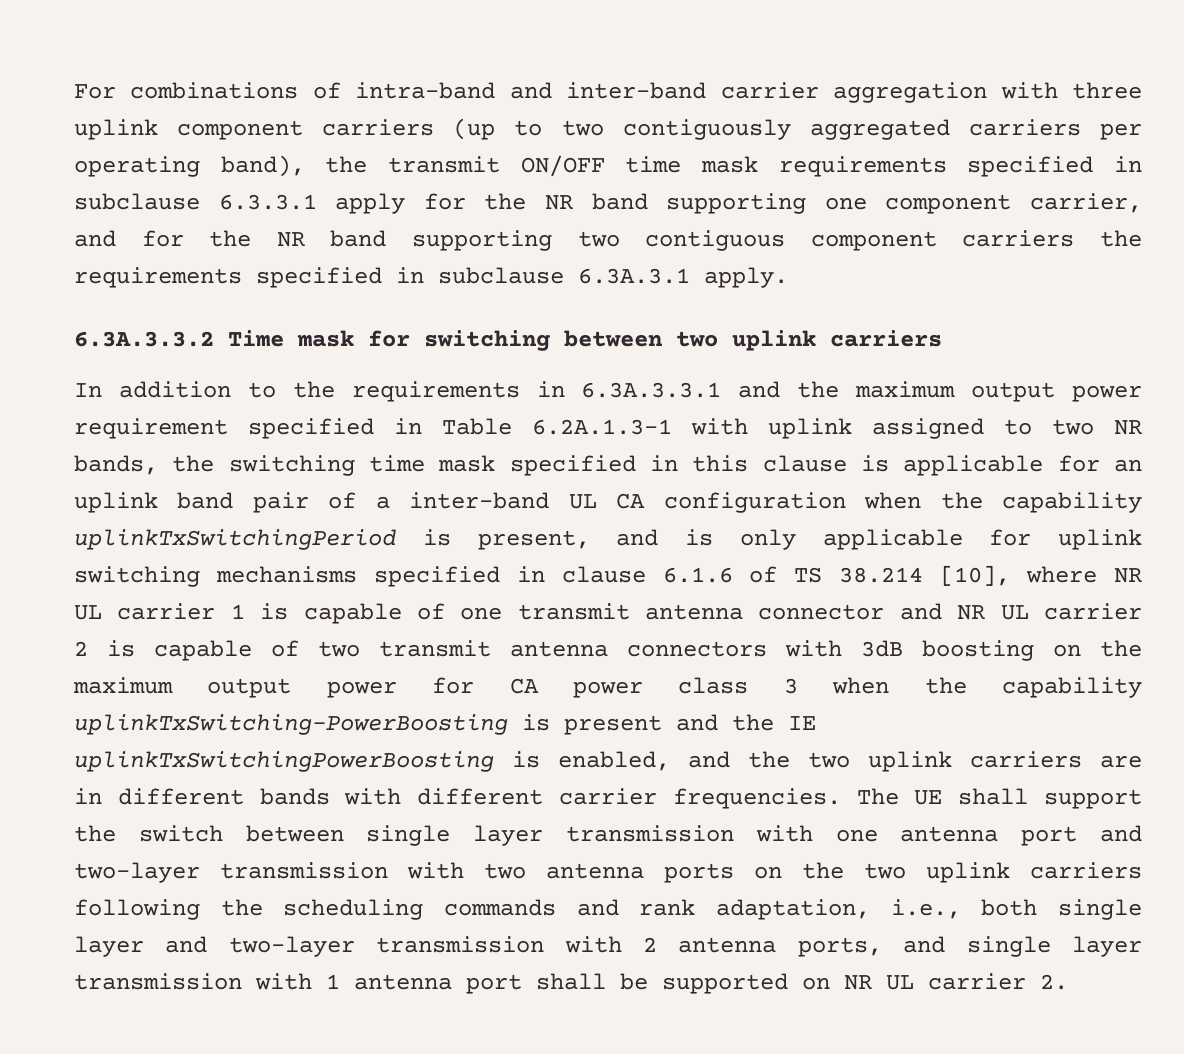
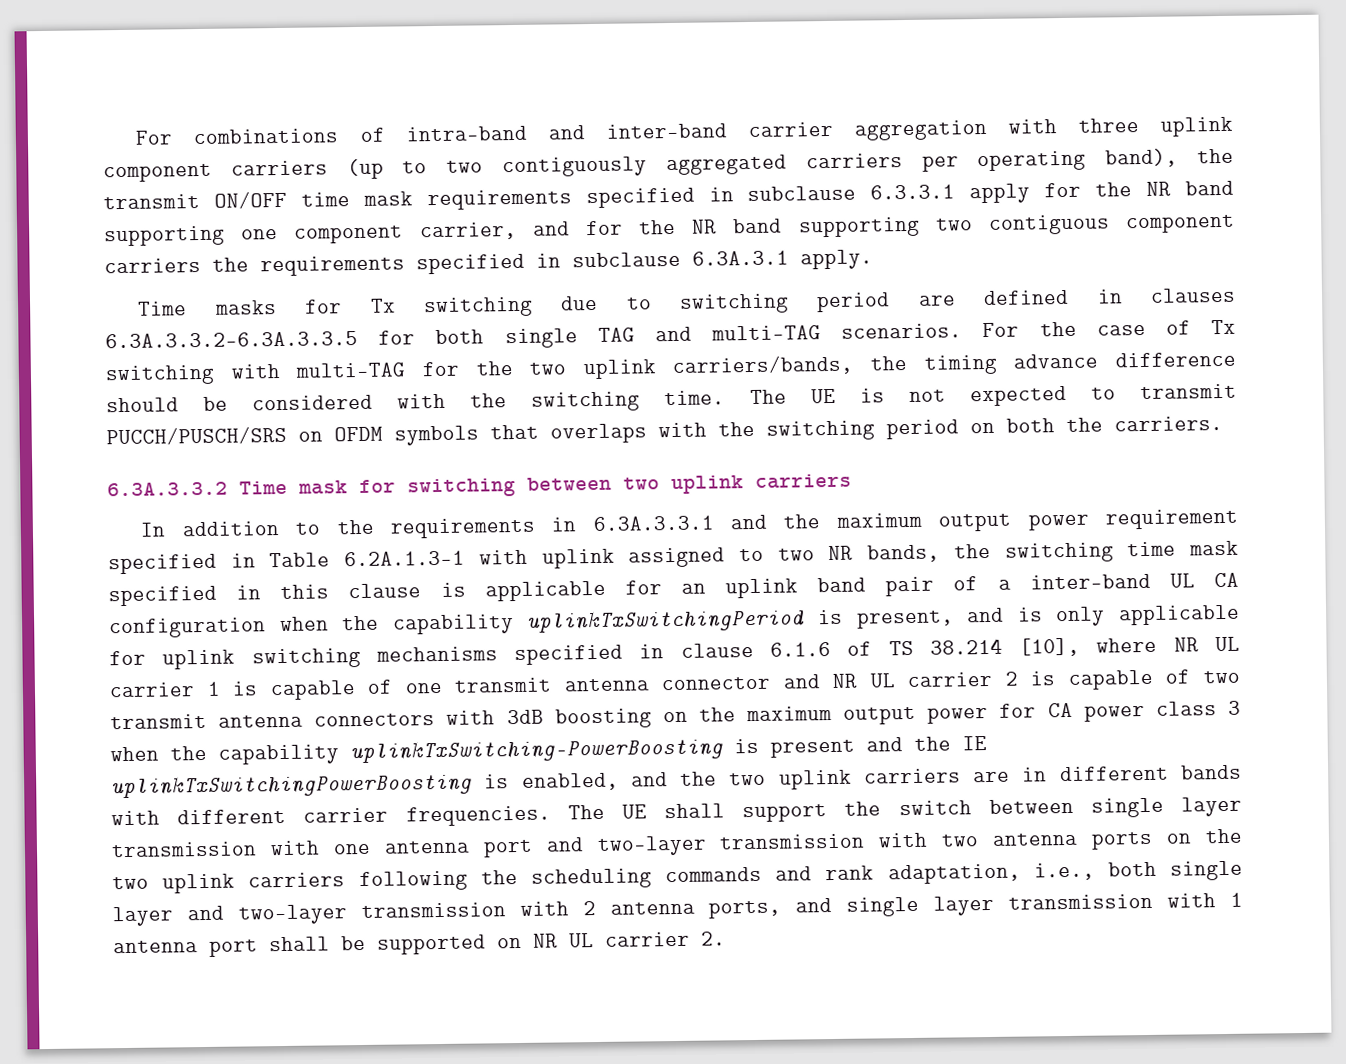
(788, 277) none -> [138,287,1237,318] [105,319,1236,349] [105,351,1236,386] [106,383,1238,413] [106,415,1223,446] // Time masks for Tx switching due to switching period are defined in clauses 6.3A.3.3.2-6.3A.3.3.5 for both single TAG and multi-TAG scenarios. For the case of Tx switching with multi-TAG for the two uplink carriers/bands, the timing advance difference should be considered with the switching time. The UE is not expected to transmit PUCCH/PUSCH/SRS on OFDM symbols that overlaps with the switching period on both the carriers.

